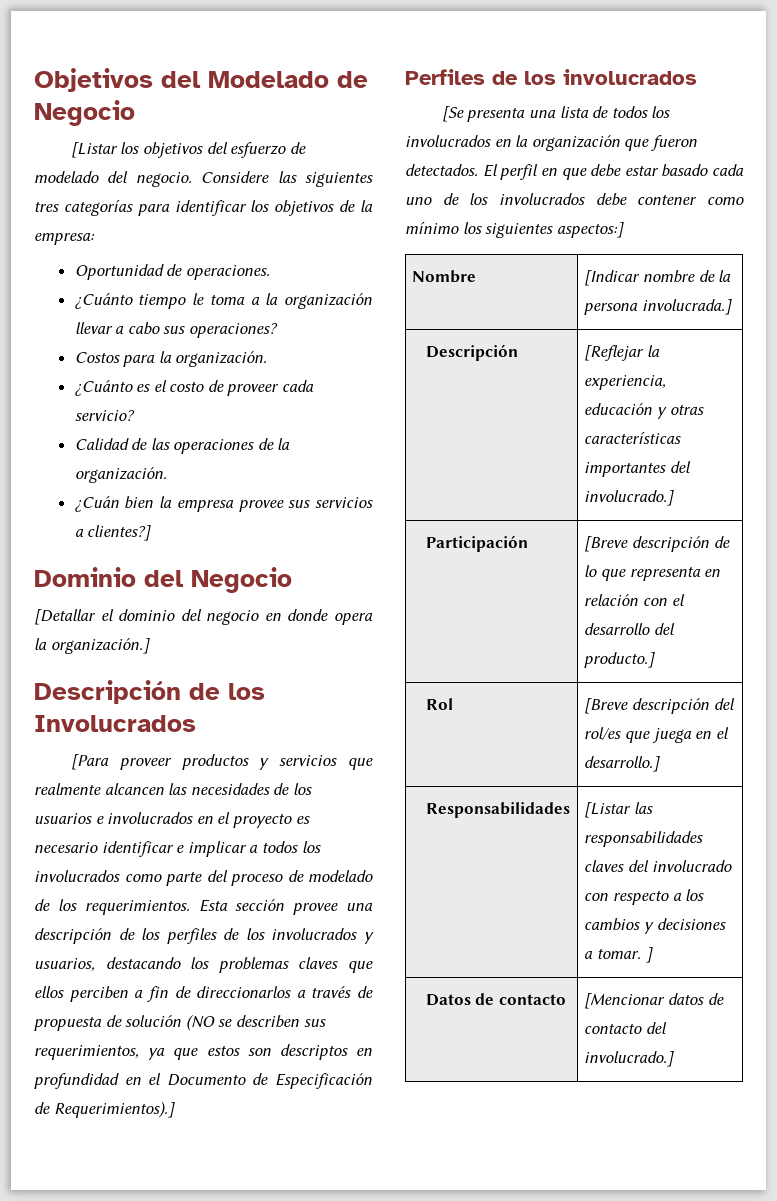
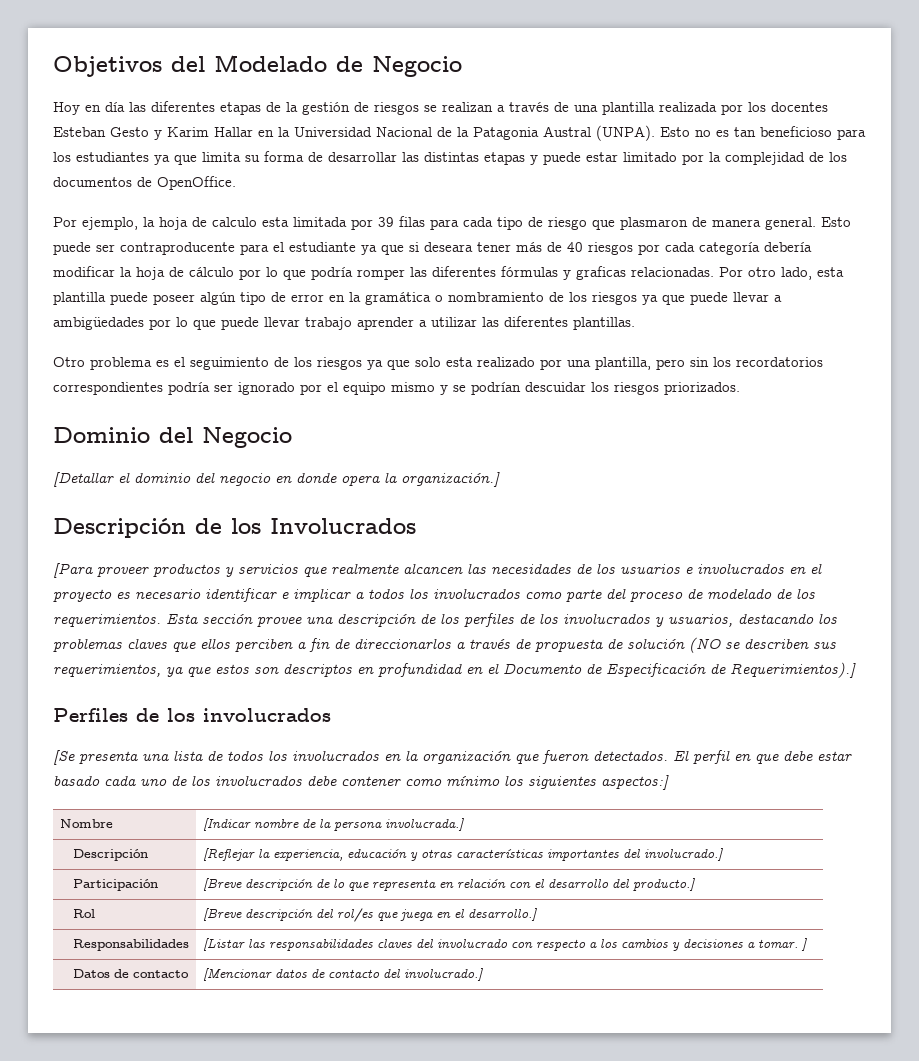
[70,142,306,158] [34,171,373,187] [34,199,373,216] [34,233,95,245] [74,264,270,280] [74,293,372,309] [74,322,278,338] [74,351,268,367] [74,380,315,396] [74,410,135,421] [74,438,291,454] [74,467,167,483] [74,496,373,512] [74,525,152,541] [Listar los objetivos del esfuerzo de modelado del negocio. Considere las siguientes tres categorías para identificar los objetivos de la empresa: // Oportunidad de operaciones. // ¿Cuánto tiempo le toma a la organización llevar a cabo sus operaciones? // Costos para la organización. // ¿Cuánto es el costo de proveer cada servicio? // Calidad de las operaciones de la organización. // ¿Cuán bien la empresa provee sus servicios a clientes?] -> [53,101,828,115] [53,125,866,141] [53,151,847,165] [53,176,236,190] [53,216,851,230] [53,242,812,255] [53,266,844,280] [53,292,782,305] [53,316,635,330] [53,357,823,370] [53,382,740,395] Hoy en día las diferentes etapas de la gestión de riesgos se realizan a través de una plantilla realizada por los docentes Esteban Gesto y Karim Hallar en la Universidad Nacional de la Patagonia Austral (UNPA). Esto no es tan beneficioso para los estudiantes ya que limita su forma de desarrollar las distintas etapas y puede estar limitado por la complejidad de los documentos de OpenOffice. // Por ejemplo, la hoja de calculo esta limitada por 39 filas para cada tipo de riesgo que plasmaron de manera general. Esto puede ser contraproducente para el estudiante ya que si deseara tener más de 40 riesgos por cada categoría debería modificar la hoja de cálculo por lo que podría romper las diferentes fórmulas y graficas relacionadas. Por otro lado, esta plantilla puede poseer algún tipo de error en la gramática o nombramiento de los riesgos ya que puede llevar a ambigüedades por lo que puede llevar trabajo aprender a utilizar las diferentes plantillas. // Otro problema es el seguimiento de los riesgos ya que solo esta realizado por una plantilla, pero sin los recordatorios correspondientes podría ser ignorado por el equipo mismo y se podrían descuidar los riesgos priorizados.

